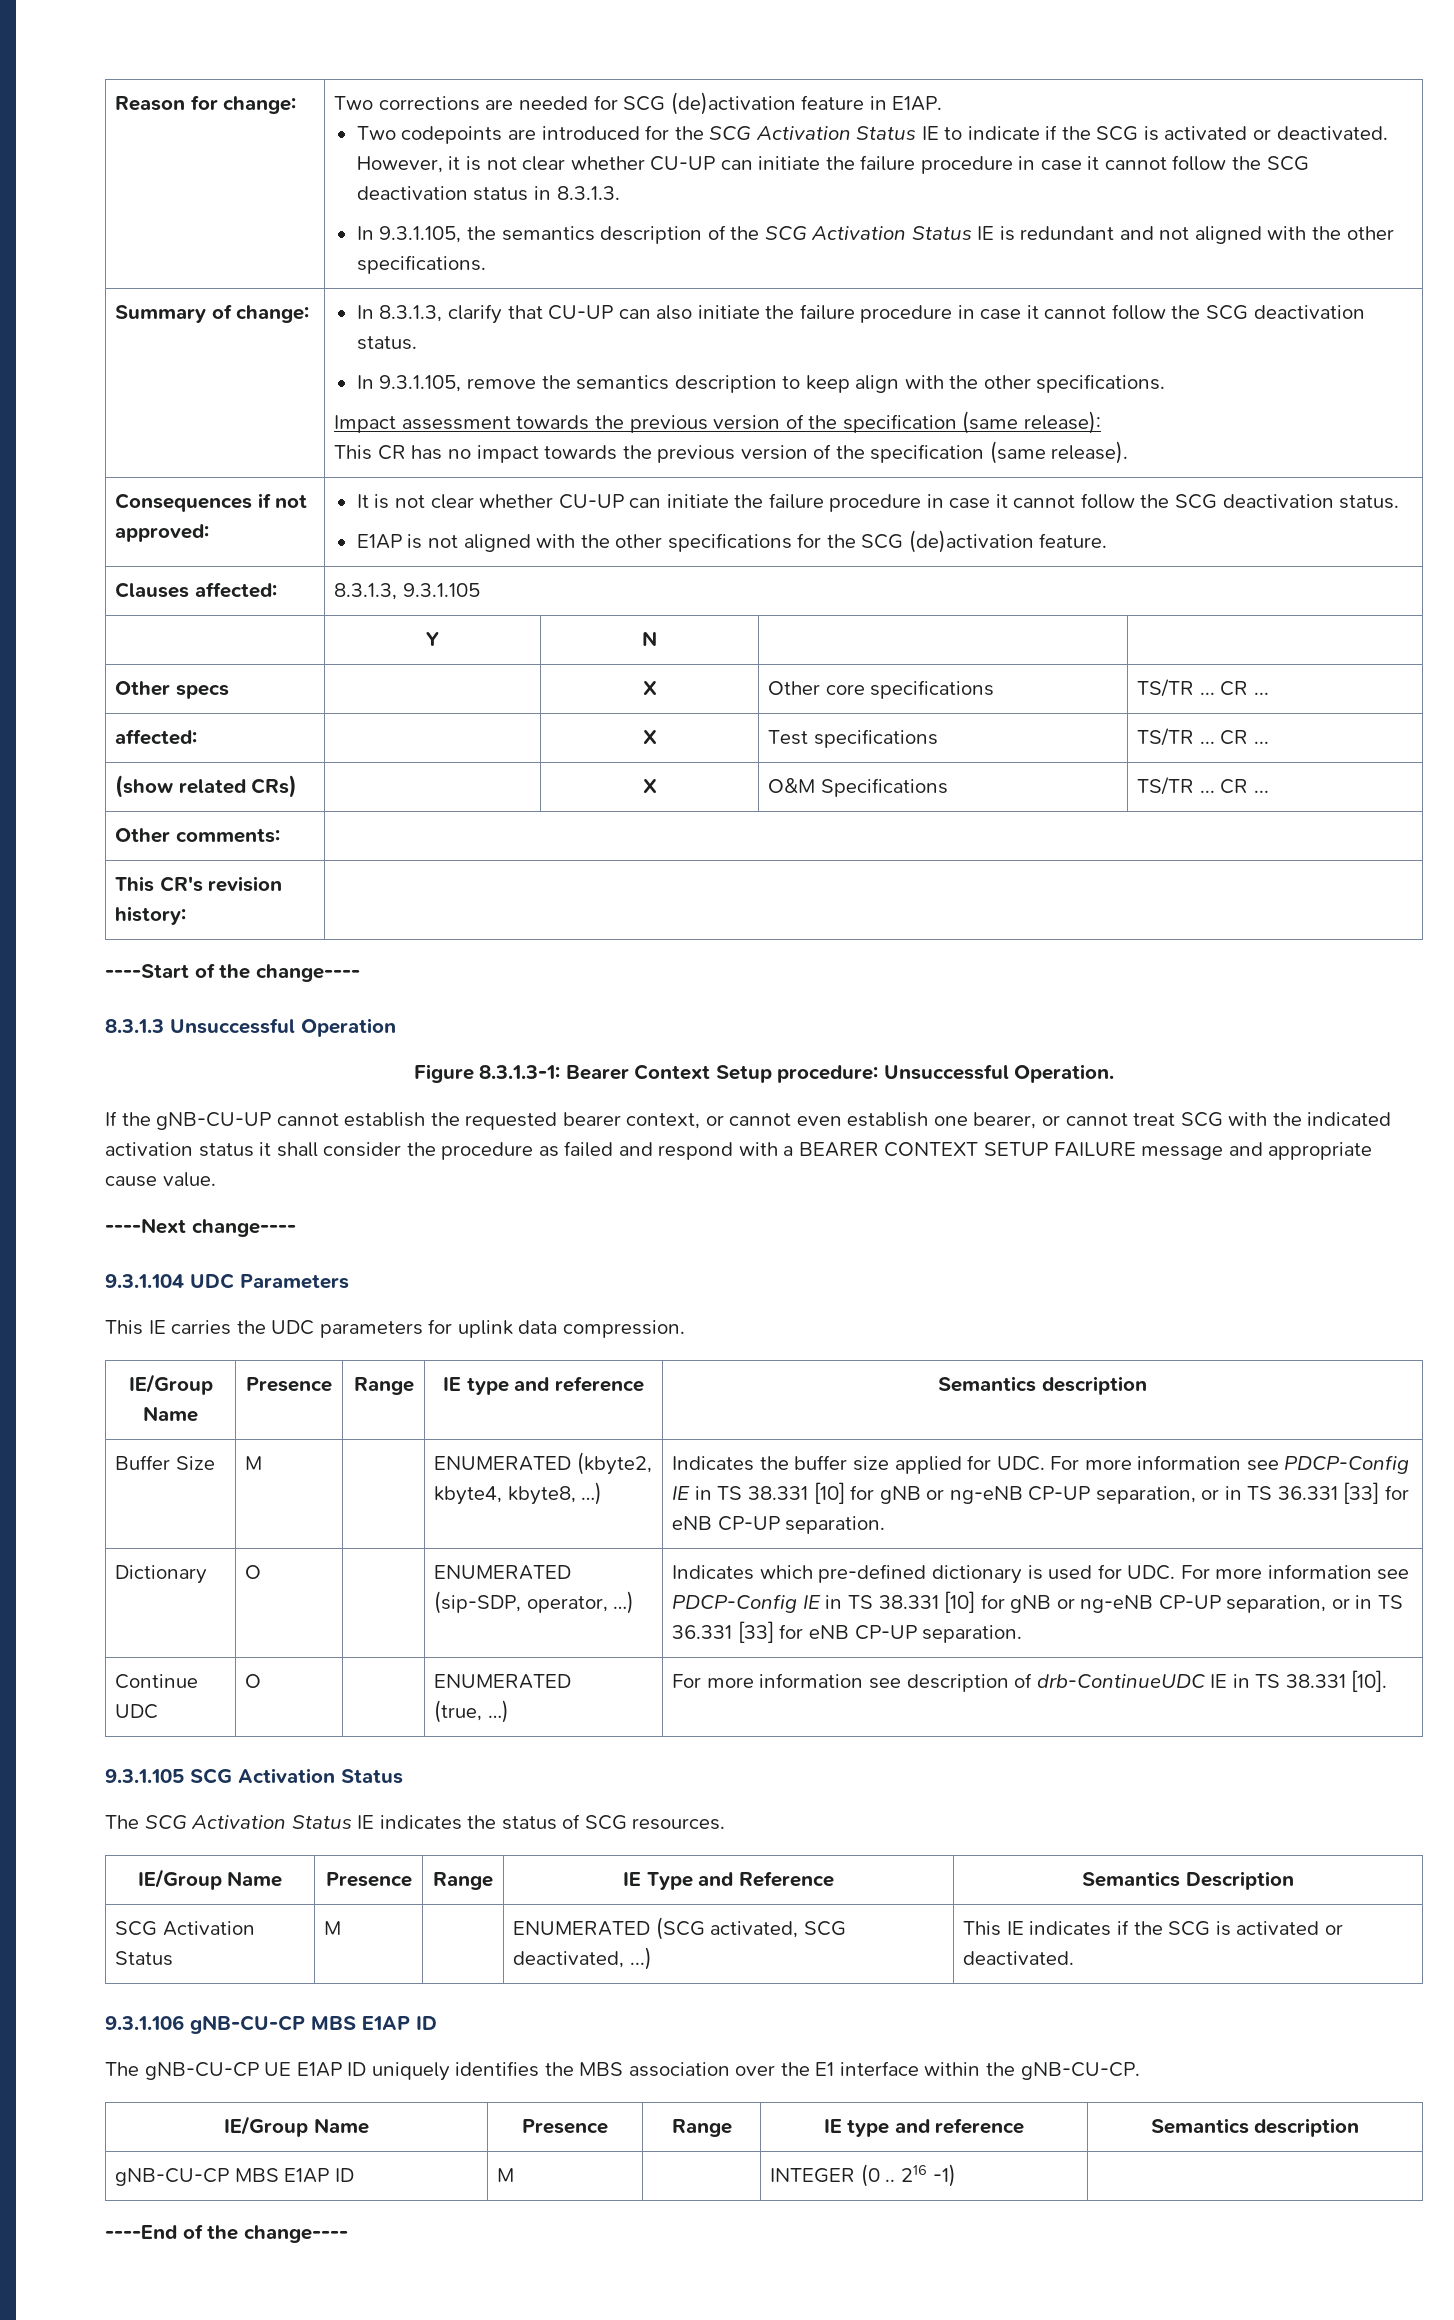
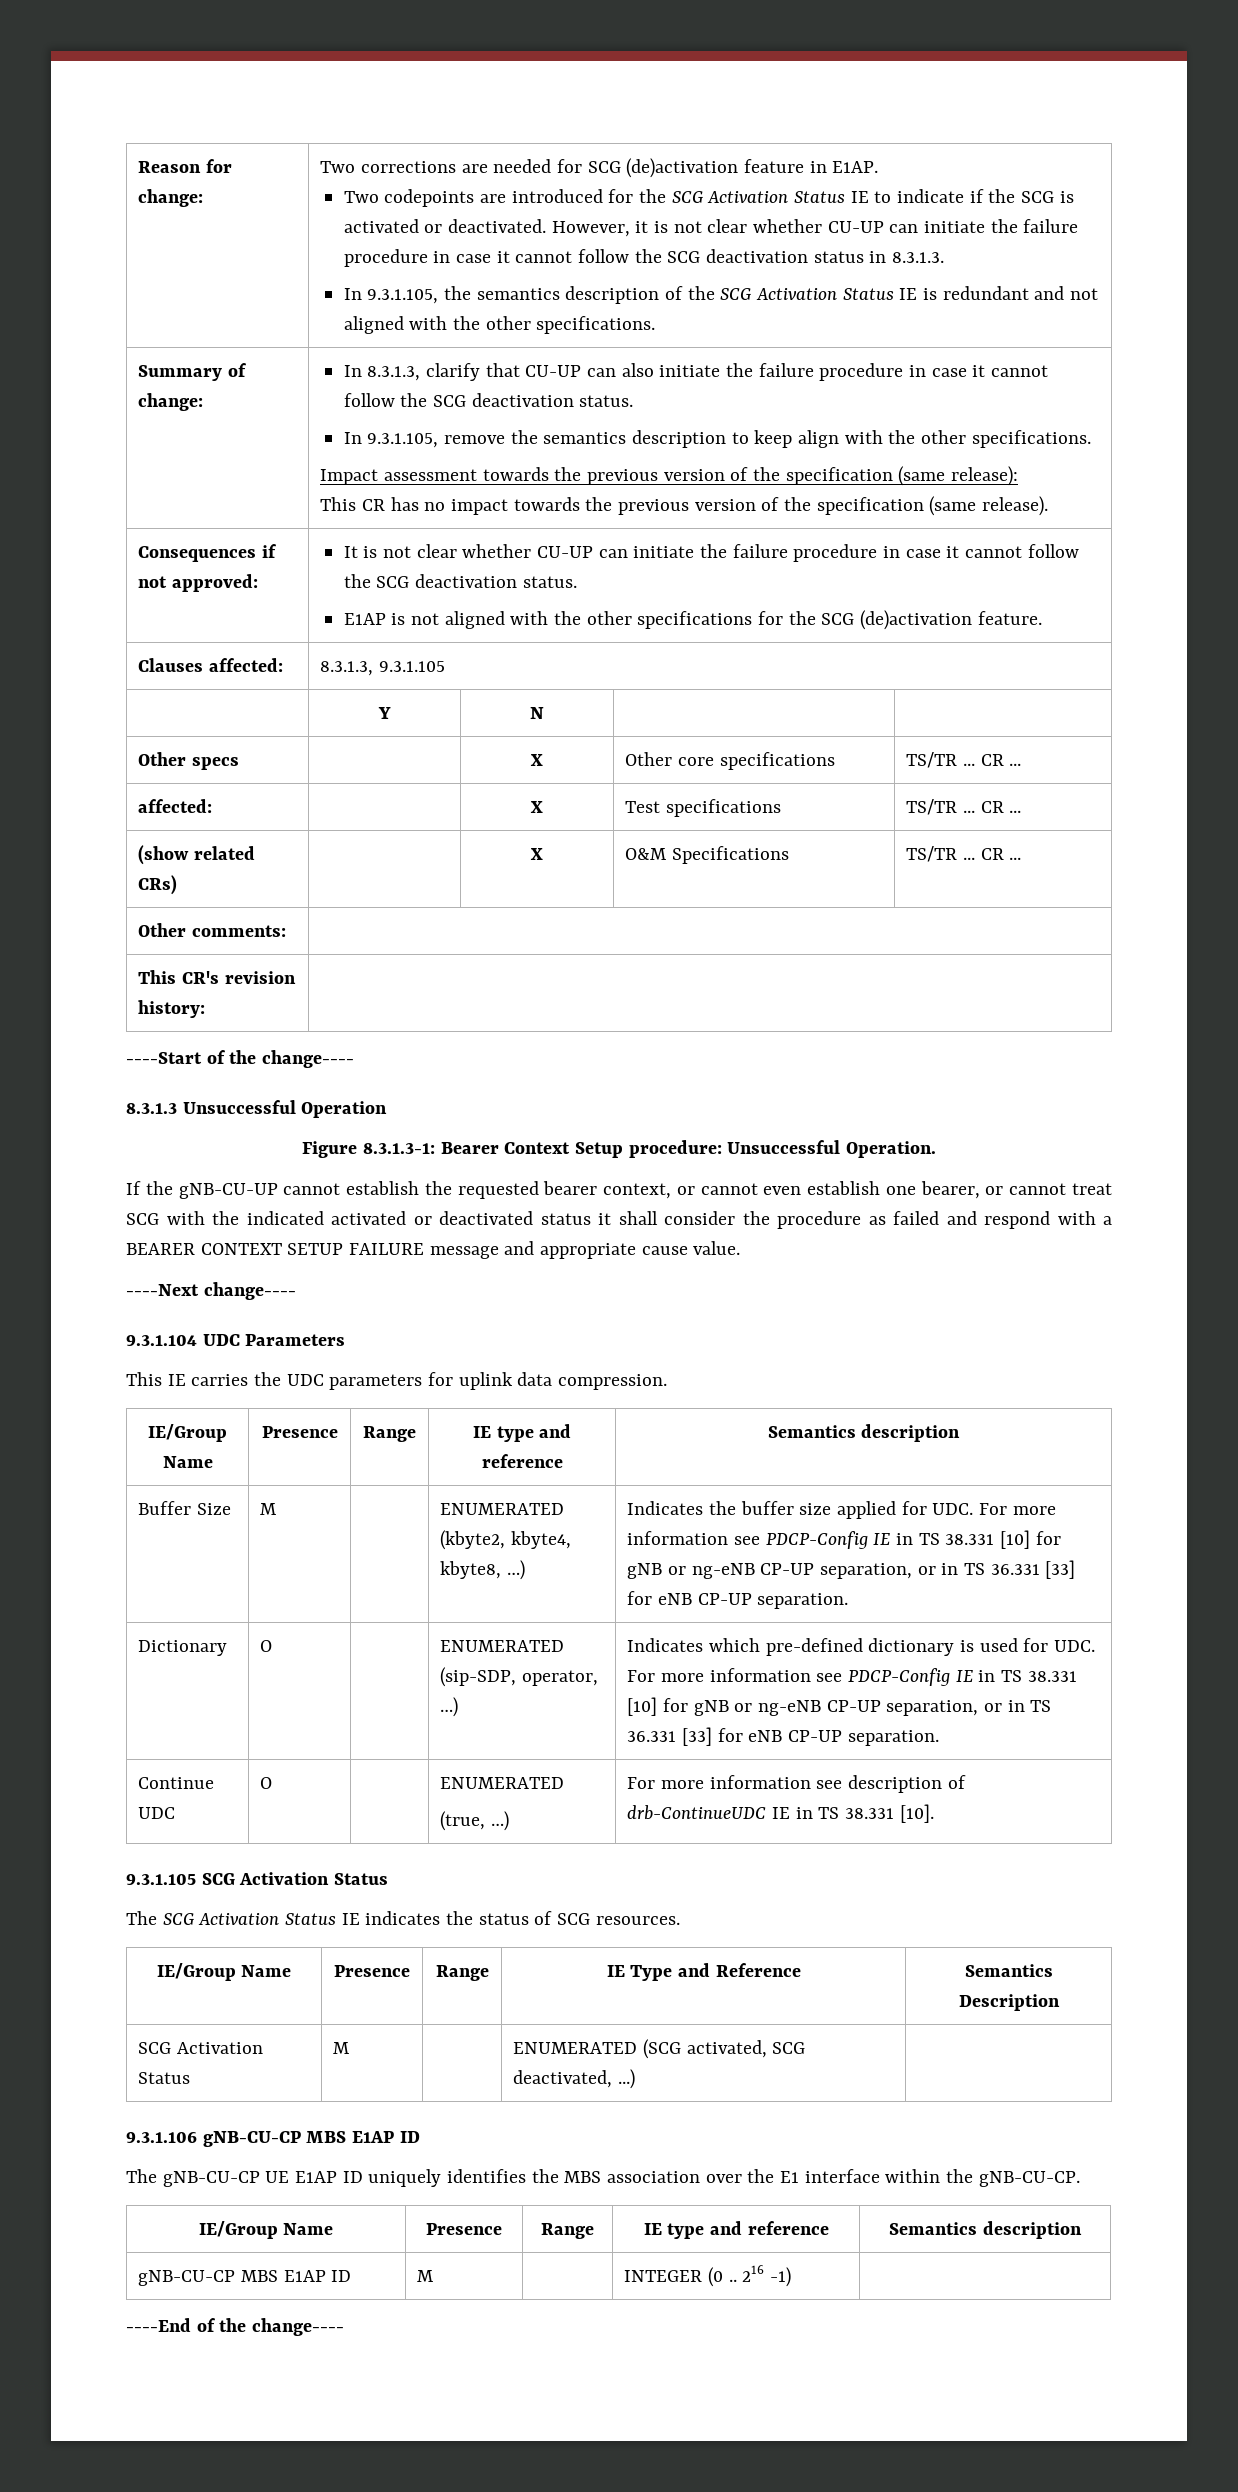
[105,1142,193,1156] activation -> [331,1211,533,1225] activated or deactivated
[963,1920,1343,1936] [963,1951,1075,1965] This IE indicates if the SCG is activated or deactivated. -> (636, 2079) none

